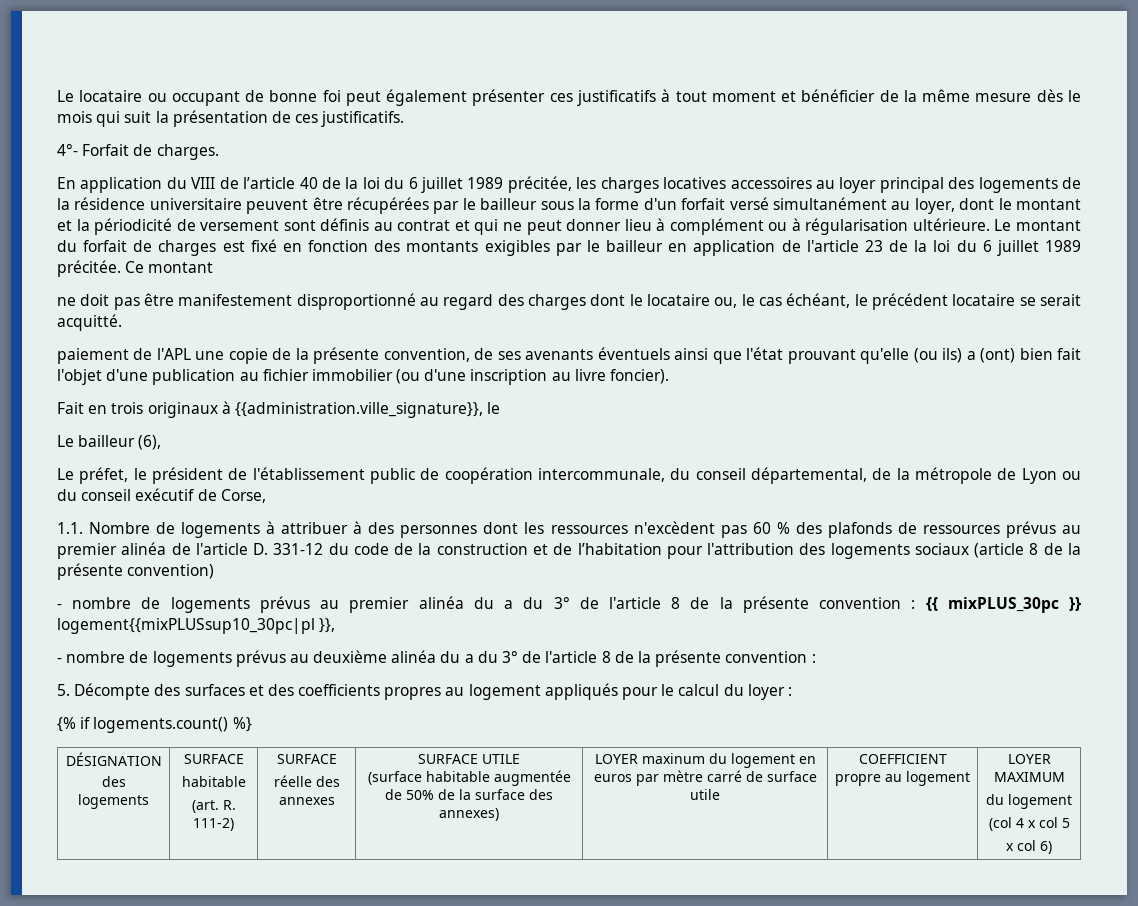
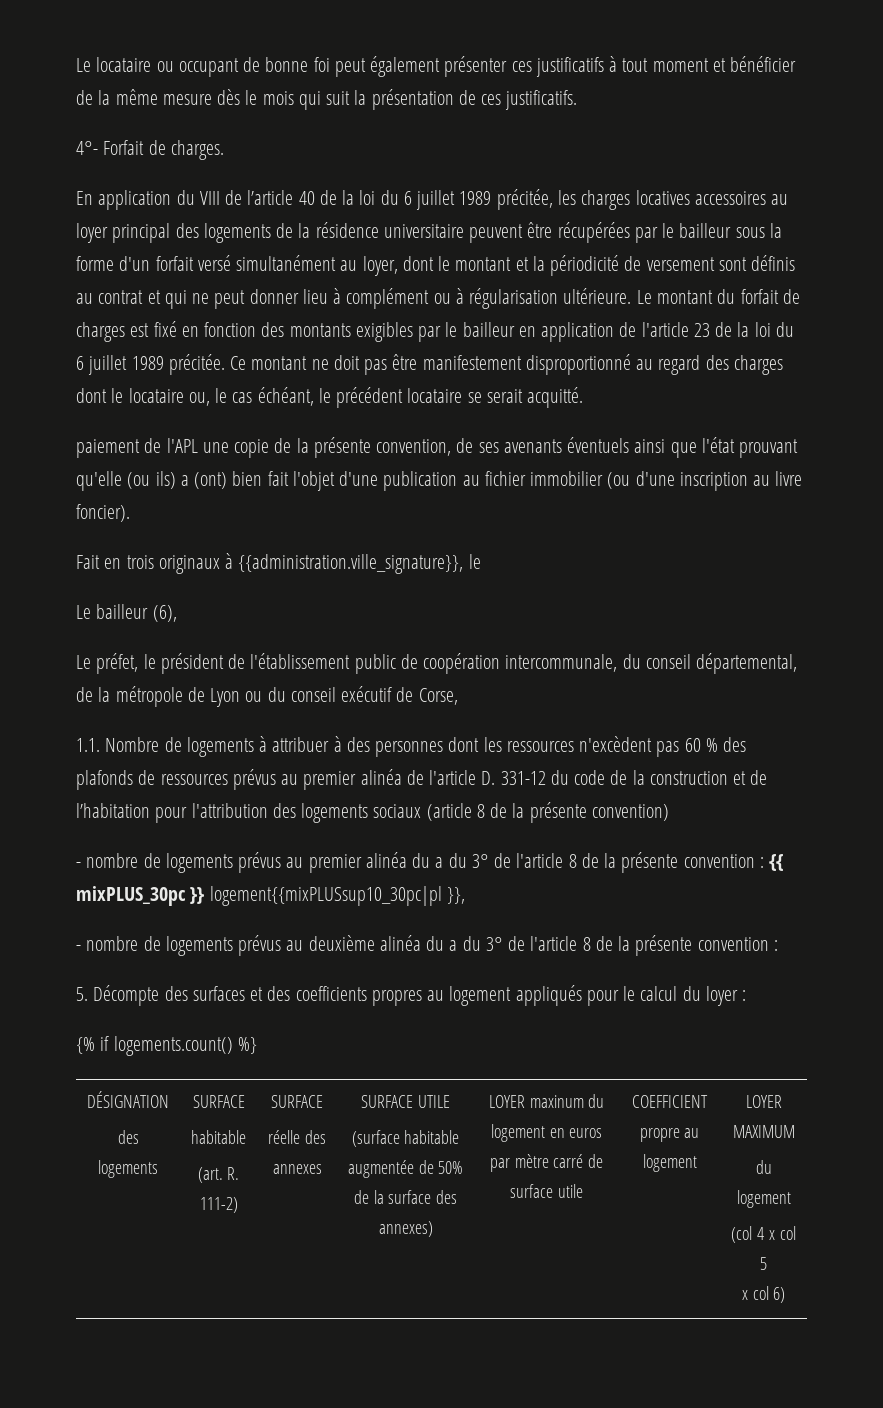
(214, 267) // -> (308, 363) none

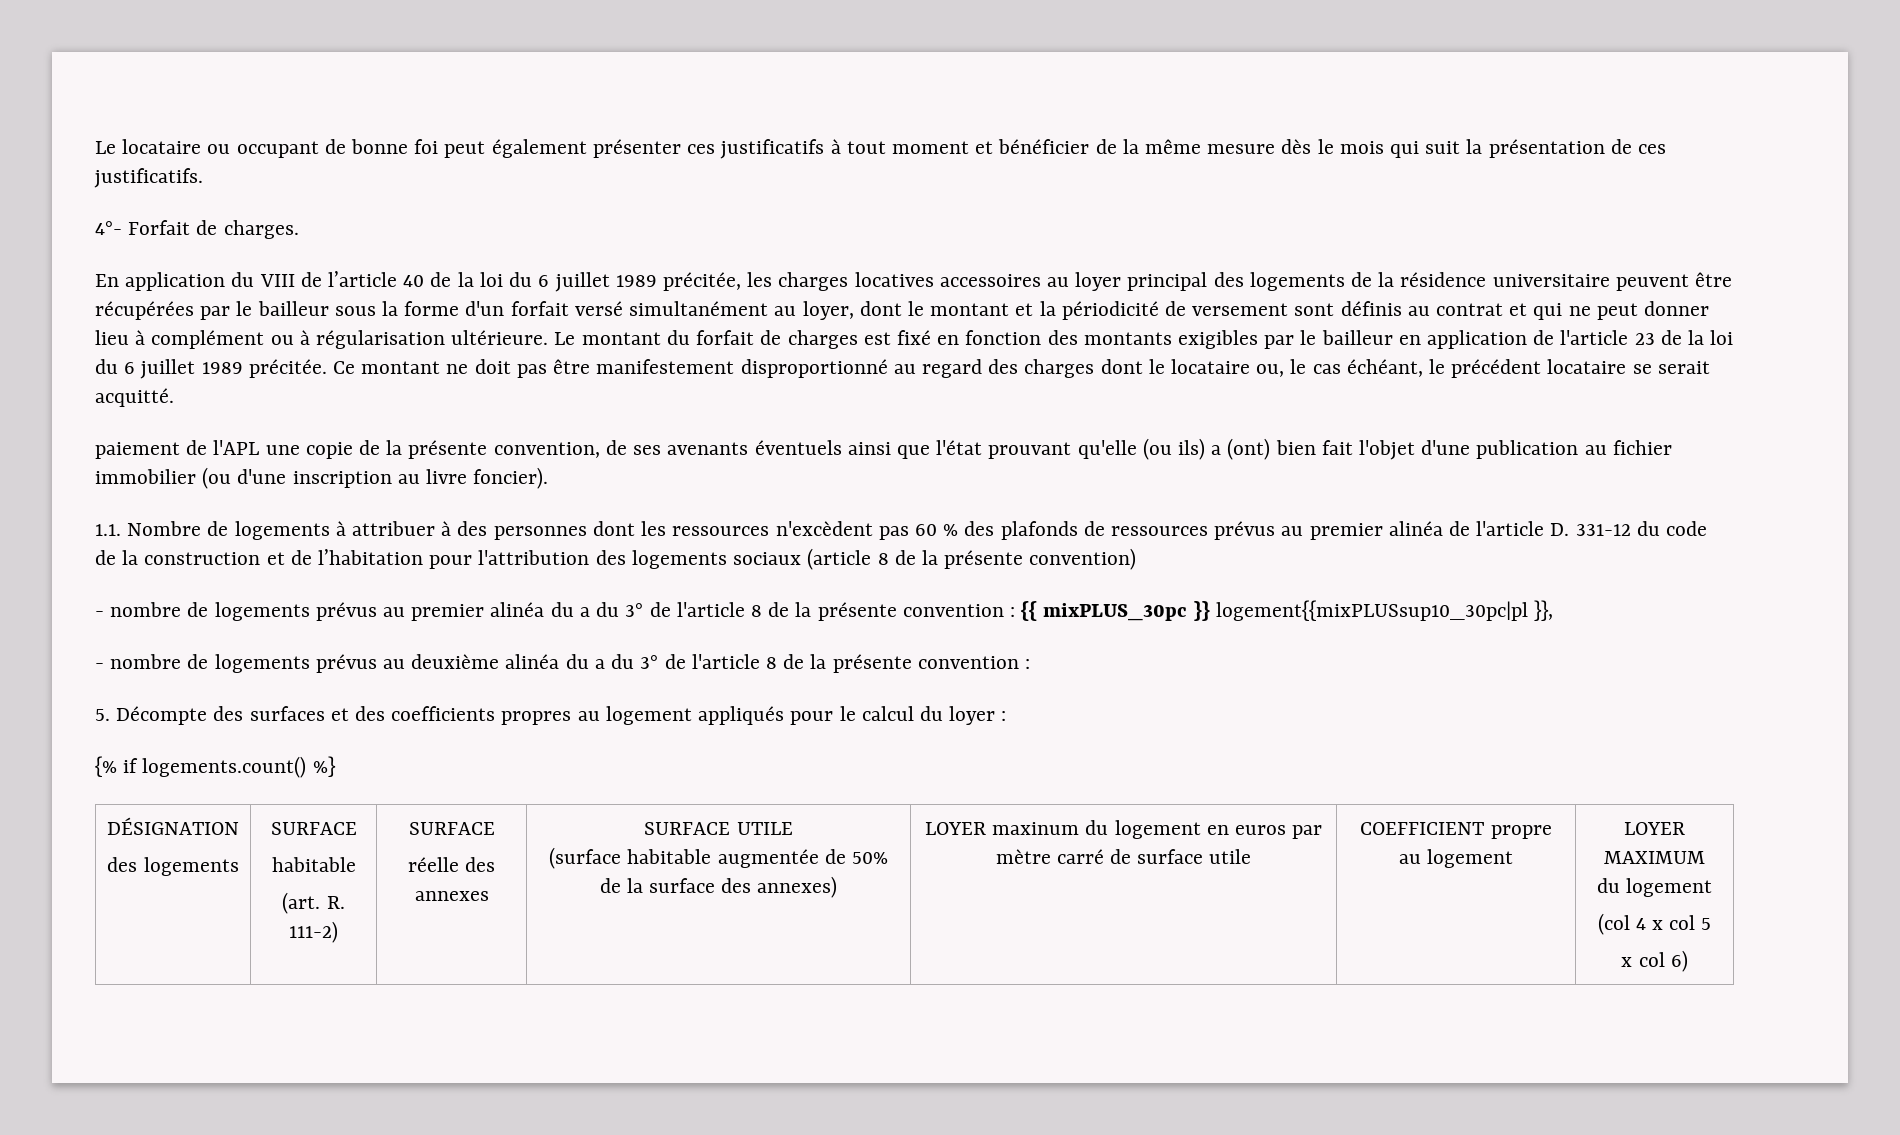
[76,553,481,574] [76,604,177,622] [76,653,798,674] [76,686,458,707] // Fait en trois originaux à {{administration.ville_signature}}, le // Le bailleur (6), // Le préfet, le président de l'établissement public de coopération intercommunale, du conseil départemental, de la métropole de Lyon ou du conseil exécutif de Corse, -> (549, 478) none

